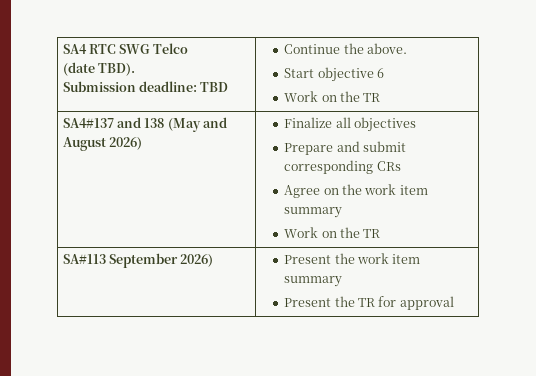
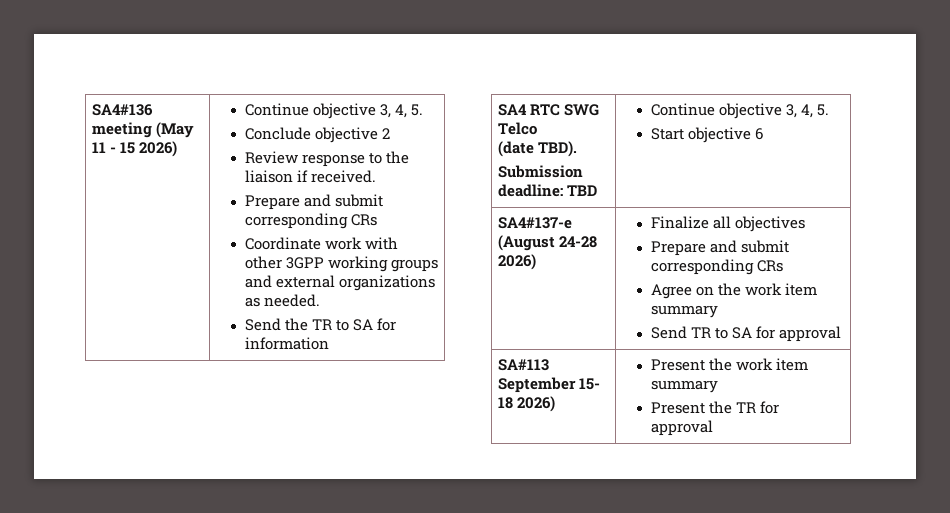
(62, 49) none -> [91,104,153,116] [91,122,194,138] [91,141,177,157] [244,103,423,119] [244,127,390,143] [244,151,409,167] [244,170,376,183] [244,194,383,210] [244,213,377,229] [244,237,398,250] [244,256,438,272] [244,275,435,291] [244,294,320,307] [244,318,396,331] [244,337,329,350] SA4#136 meeting (May 11 - 15 2026) | Continue objective 3, 4, 5. // Conclude objective 2 // Review response to the liaison if received. // Prepare and submit corresponding CRs // Coordinate work with other 3GPP working groups and external organizations as needed. // Send the TR to SA for information //
[343,43,408,54] the above. -> [718,103,829,119] objective 3, 4, 5.
[284,91,381,102] [62,117,228,132] [62,137,106,151] // Work on the TR // SA4#137 and 138 (May and August -> [497,217,572,229] [497,235,597,251] // SA4#137-e (August 24-28
[284,227,381,238] Work on the TR -> [650,326,841,342] Send TR to SA for approval
(178, 260) none -> [578,378,600,390] [497,397,513,409] 15- 18

